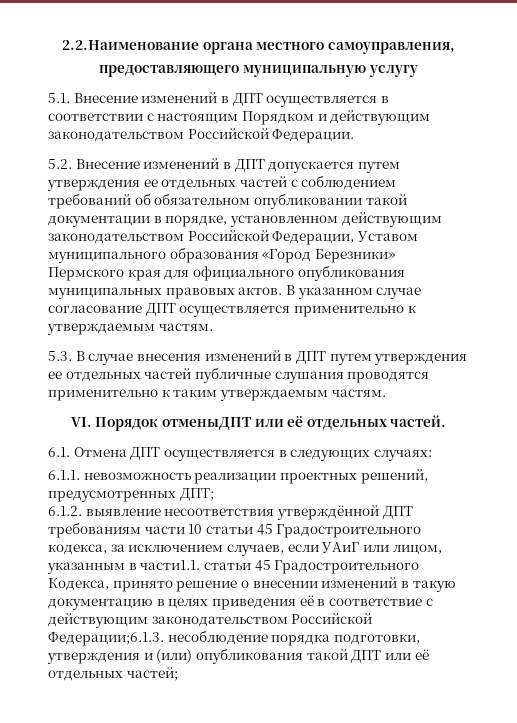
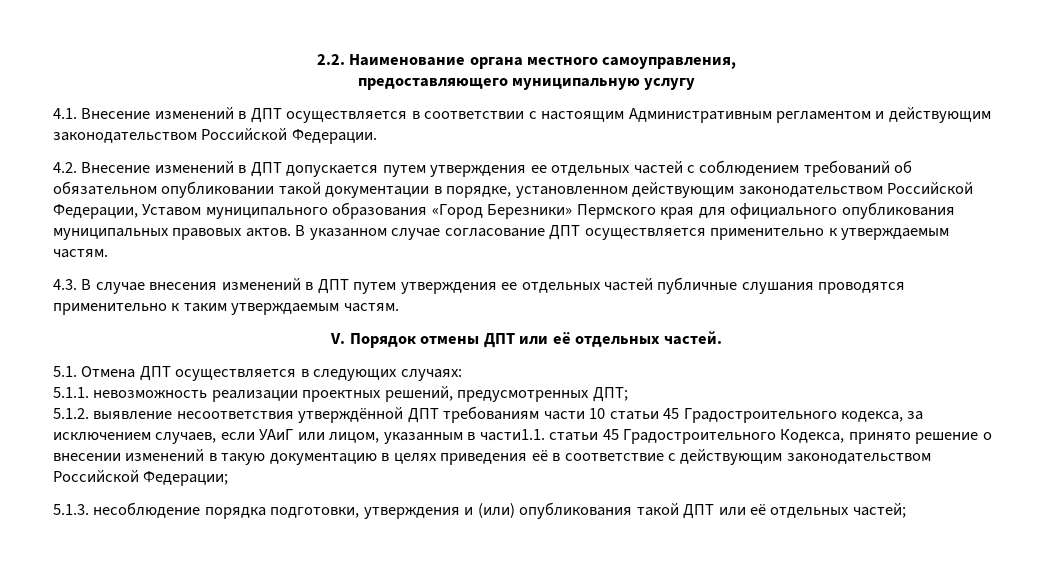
[62,40,200,50] 2.2.Наименование -> [316,54,466,66] 2.2. Наименование
[48,93,70,103] 5.1. -> [53,108,77,119] 4.1.
[241,111,314,125] Порядком -> [628,108,872,123] Административным регламентом
[48,159,72,169] 5.2. -> [53,162,77,173] 4.2.
[48,351,72,361] 5.3. -> [53,279,77,290] 4.3.
[70,417,252,431] VI. Порядок отменыДПТ -> [330,333,515,348] V. Порядок отмены ДПТ
[48,447,70,457] 6.1. -> [53,366,77,377] 5.1.
[48,470,80,480] 6.1.1. -> [53,387,89,398] 5.1.1.
[48,506,82,516] 6.1.2. -> [53,408,89,419] 5.1.2.
[48,632,164,646] Федерации;6.1.3. -> [143,471,229,486] [53,504,89,515] Федерации; // 5.1.3.

